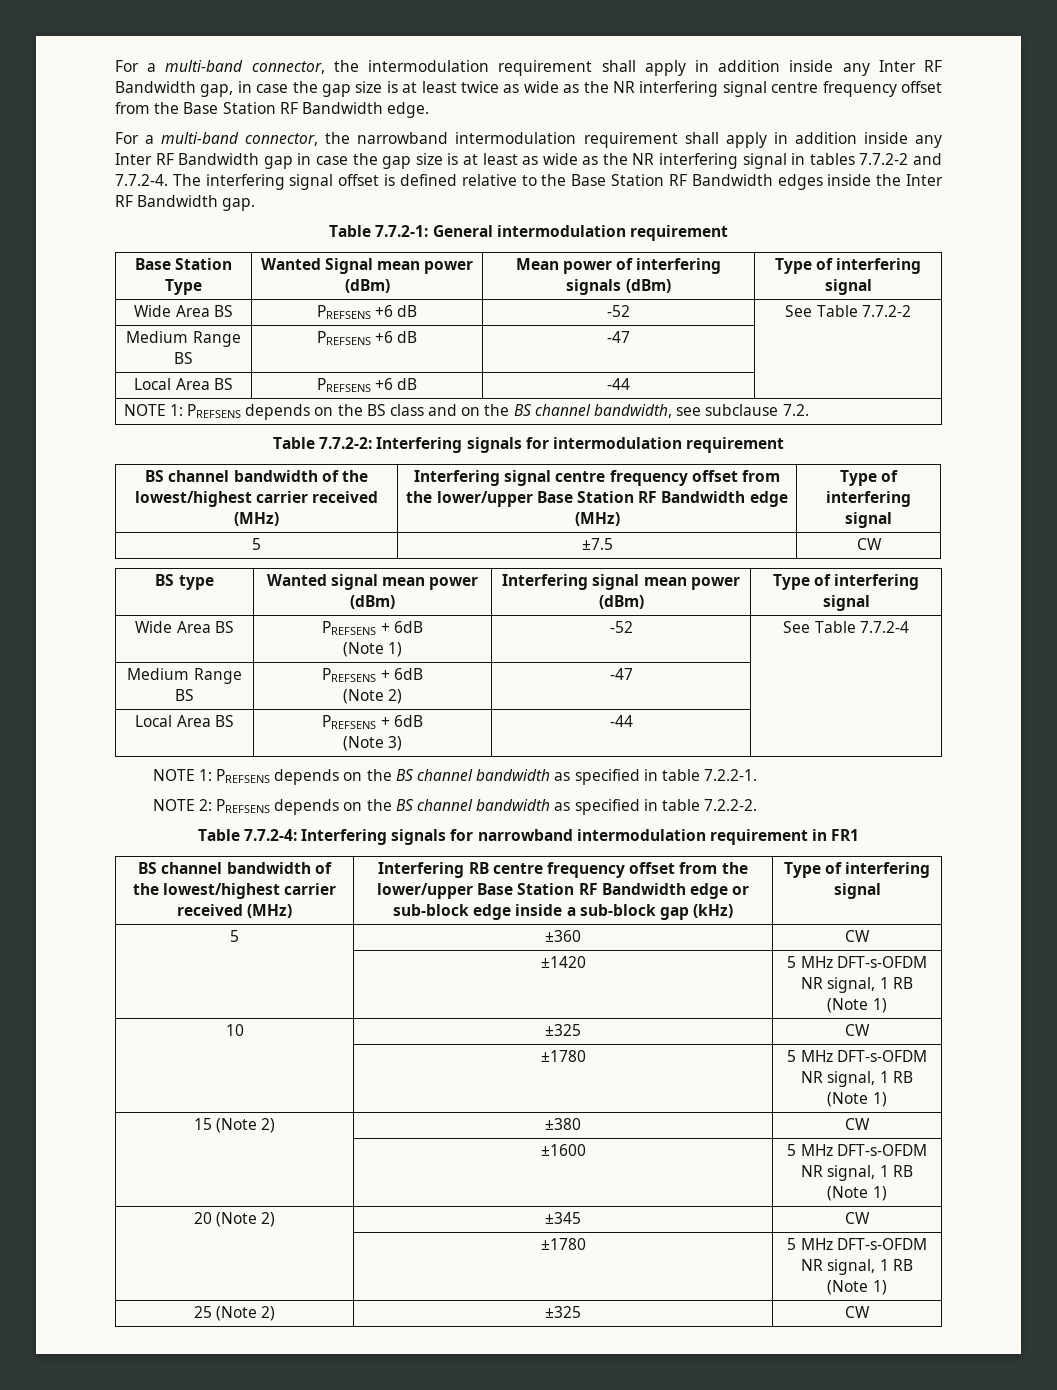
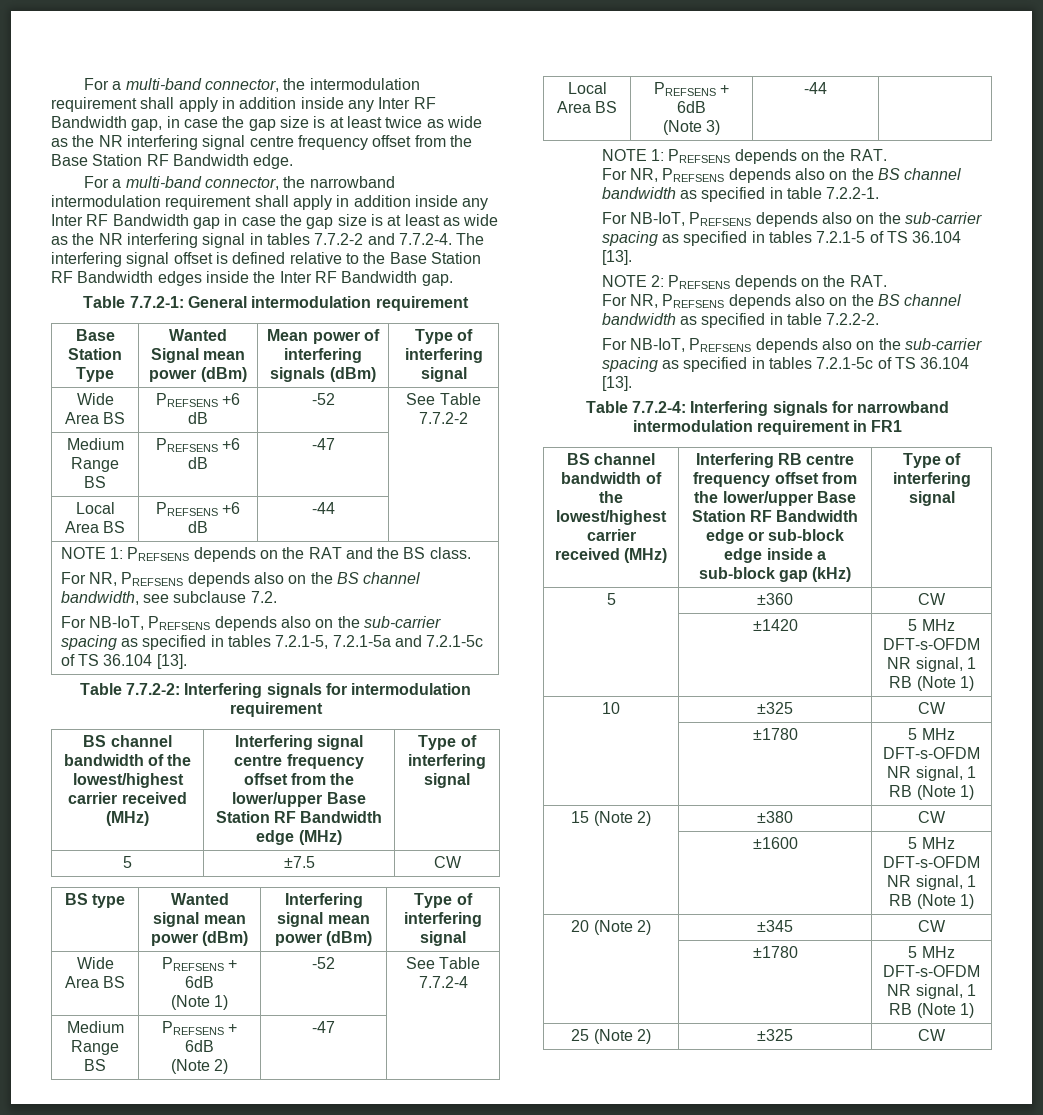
[366,404,458,416] BS class and -> [308,547,471,559] [60,572,284,587] RAT and the BS class. // For NR, PREFSENS depends also
(809, 410) none -> [60,616,441,631] [60,635,484,650] [60,654,187,669] // For NB-IoT, PREFSENS depends also on the sub-carrier spacing as specified in tables 7.2.1-5, 7.2.1-5a and 7.2.1-5c of TS 36.104 [13].
(392, 775) none -> [849,149,887,161] [601,168,874,183] RAT. // For NR, PREFSENS depends also on the
(758, 775) none -> [601,212,982,227] [601,231,962,246] [601,250,632,265] // For NB-IoT, PREFSENS depends also on the sub-carrier spacing as specified in tables 7.2.1-5 of TS 36.104 [13].
(392, 805) none -> [849,275,887,287] [601,294,874,309] RAT. // For NR, PREFSENS depends also on the
(758, 805) none -> [601,338,982,353] [601,357,970,372] [601,376,632,391] // For NB-IoT, PREFSENS depends also on the sub-carrier spacing as specified in tables 7.2.1-5c of TS 36.104 [13].

